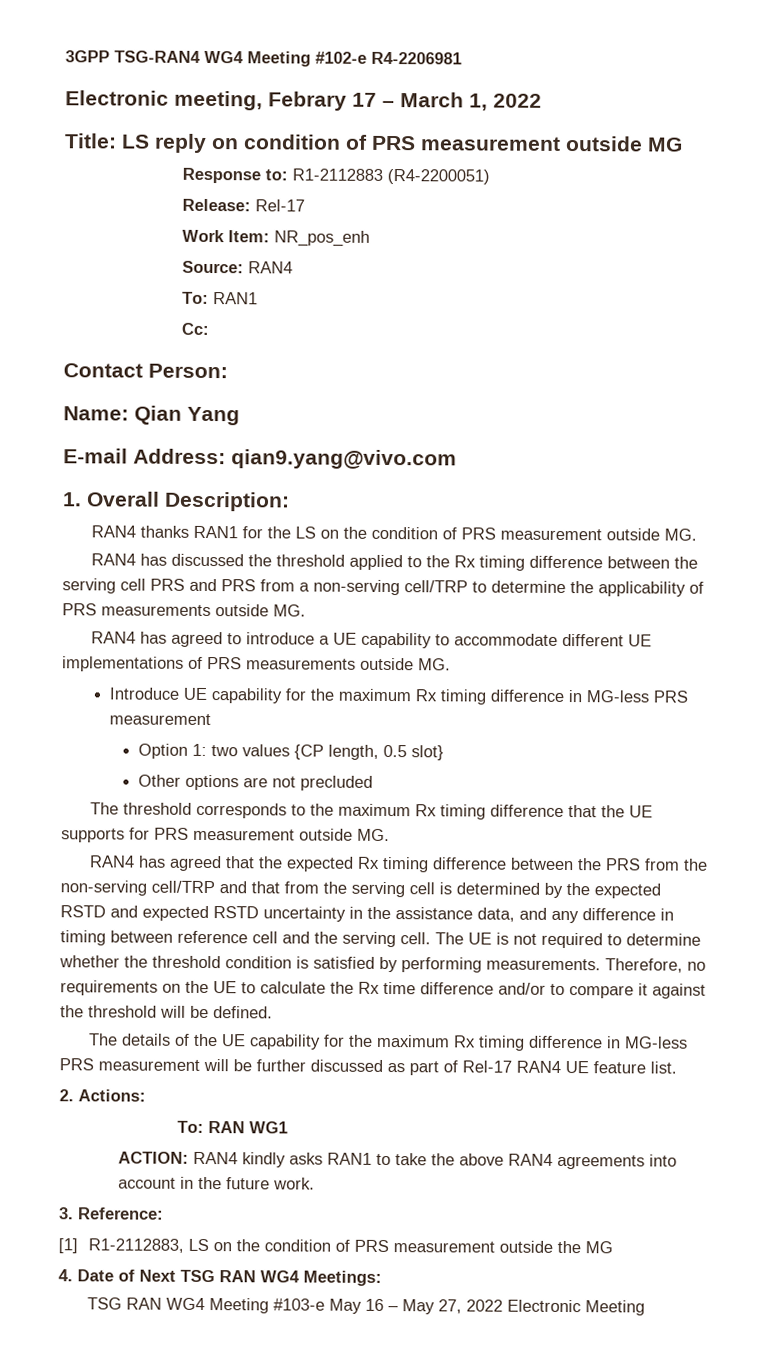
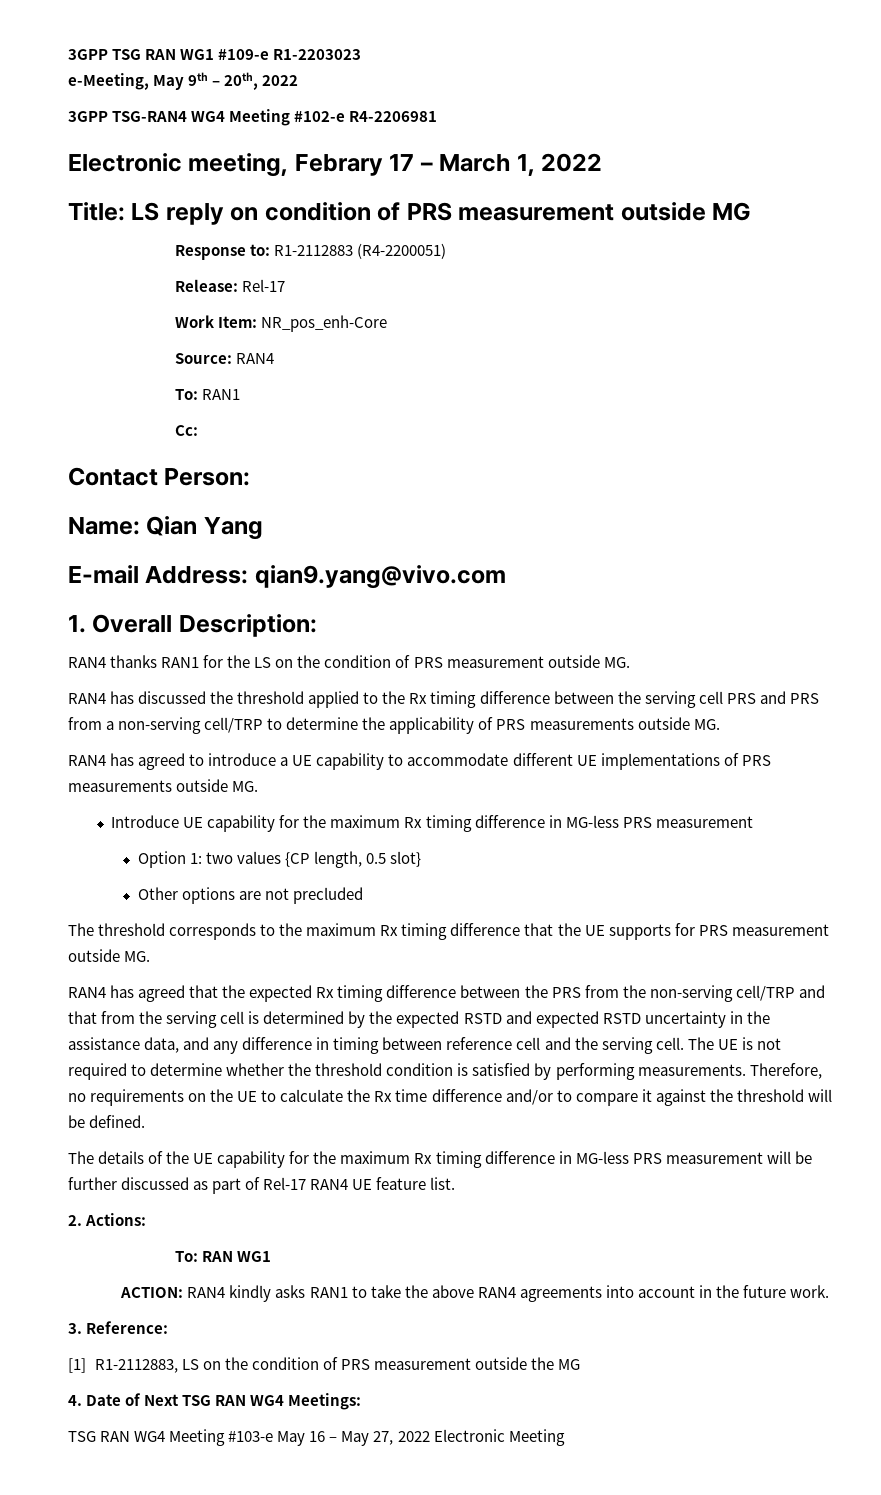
[65,50,110,63] 3GPP -> [68,49,362,60] [68,72,299,90] [68,111,108,122] 3GPP TSG RAN WG1 #109-e R1-2203023 // e-Meeting, May 9th – 20th, 2022 // 3GPP
[274,230,371,247] NR_pos_enh -> [260,315,387,332] NR_pos_enh-Core

